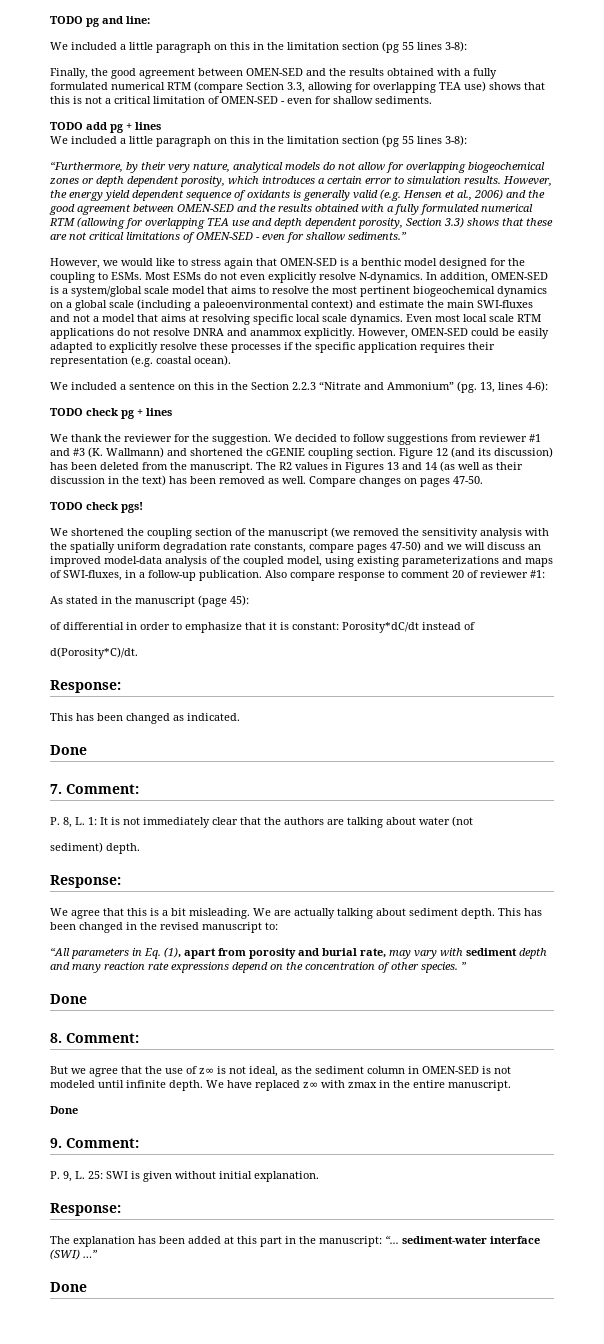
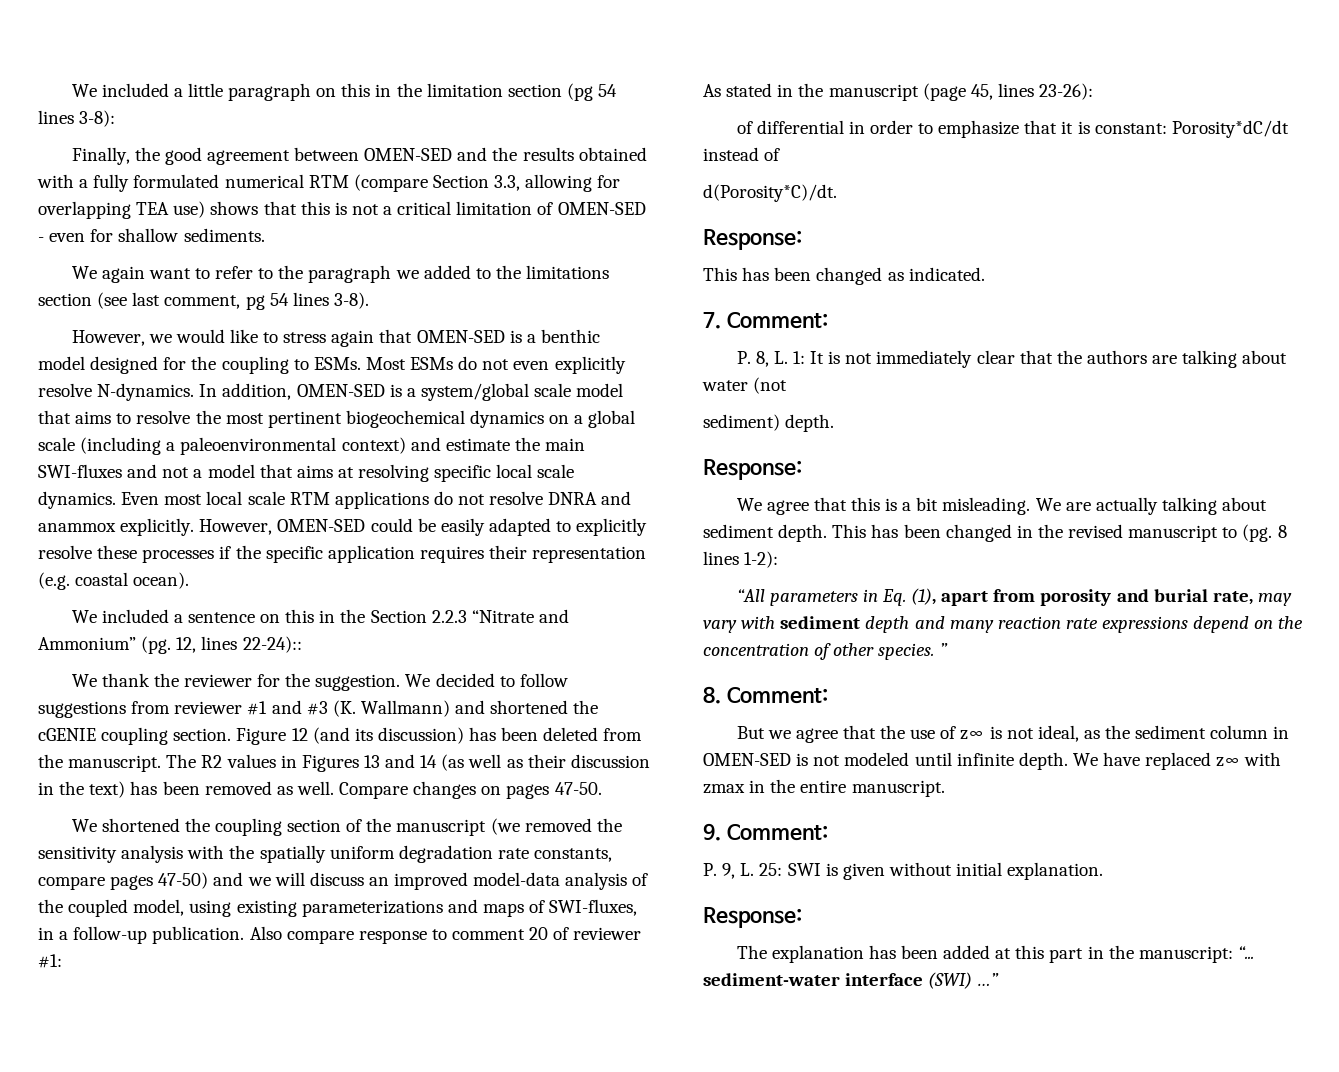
[50,16,150,27] TODO pg and line: // -> (71, 90) none
[402,42,414,50] 55 -> [598,84,618,97] 54
[50,122,161,133] [50,135,467,147] [50,161,545,173] [49,176,552,187] [50,189,545,201] [49,204,533,215] [49,217,553,229] [50,232,407,243] TODO add pg + lines // We included a little paragraph on this in the limitation section (pg 55 lines 3-8): // “Furthermore, by their very nature, analytical models do not allow for overlapping biogeochemical zones or depth dependent porosity, which introduces a certain error to simulation results. However, the energy yield dependent sequence of oxidants is generally valid (e.g. Hensen et al., 2006) and the good agreement between OMEN-SED and the results obtained with a fully formulated numerical RTM (allowing for overlapping TEA use and depth dependent porosity, Section 3.3) shows that these are not critical limitations of OMEN-SED - even for shallow sediments.” -> [71,265,610,283] [38,292,369,310] We again want to refer to the paragraph we added to the limitations section (see last comment, pg 54 lines 3-8).
[480,381,548,393] [50,408,172,419] 13, lines 4-6): // TODO check pg + lines -> [176,636,302,653] 12, lines 22-24)::
[50,502,143,513] // TODO check pgs! -> (602, 788) none
[230,595,249,606] 45): -> [970,83,1094,100] 45, lines 23-26):
[50,745,87,755] // Done -> (985, 274) none
[265,922,278,930] to: -> [1222,524,1287,542] [703,551,779,568] to (pg. 8 lines 1-2):
[50,994,87,1004] // Done -> (948, 649) none
[50,1106,78,1114] // Done -> (945, 788) none
[50,1282,87,1292] // Done -> (1000, 979) none

